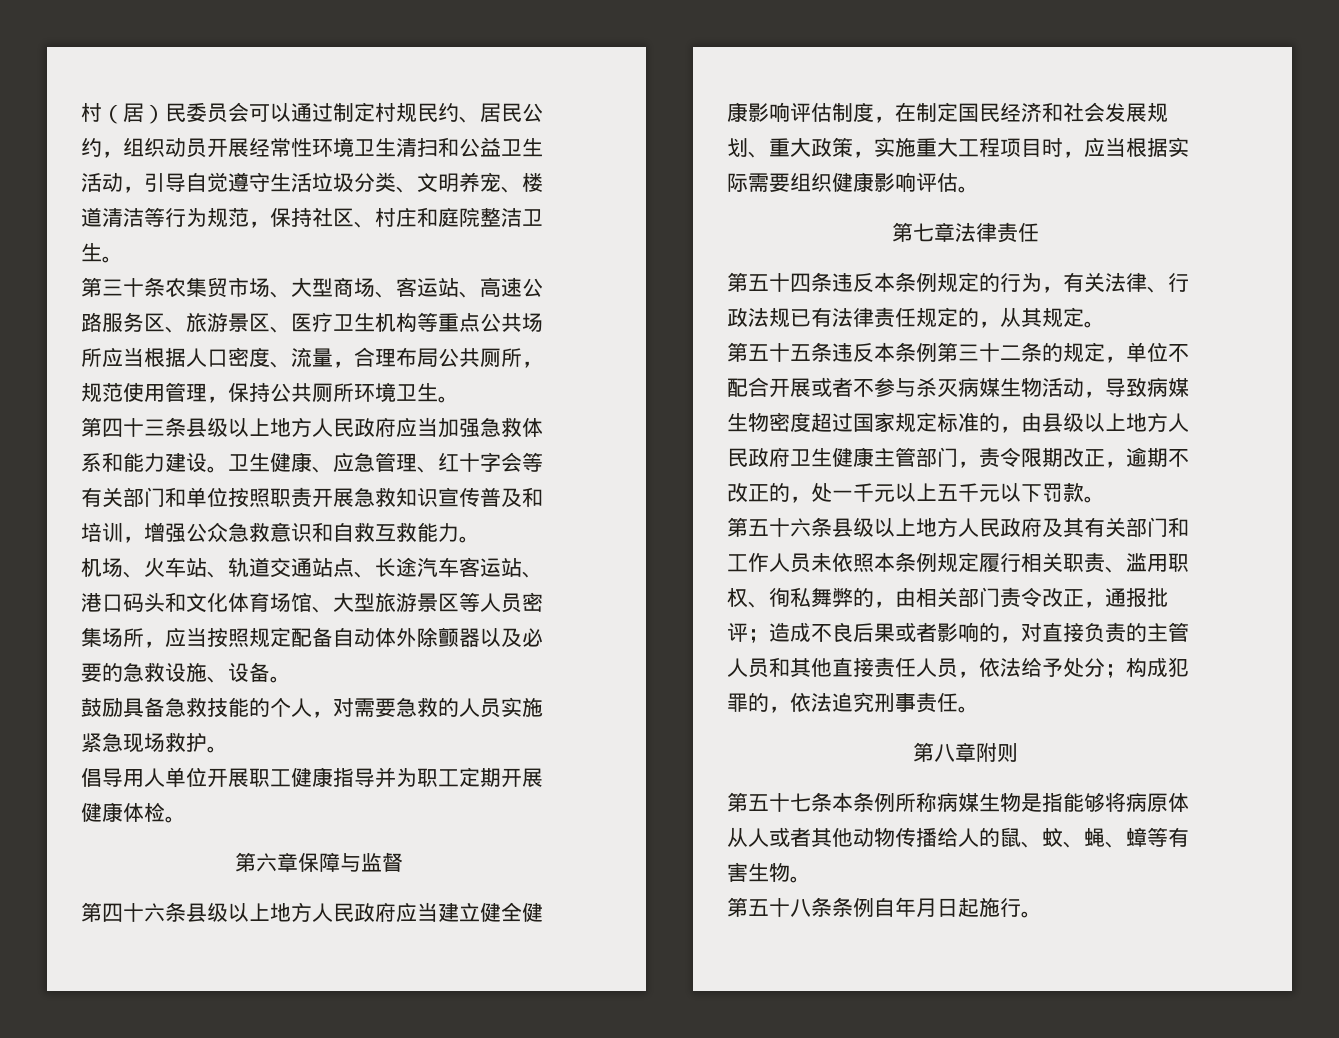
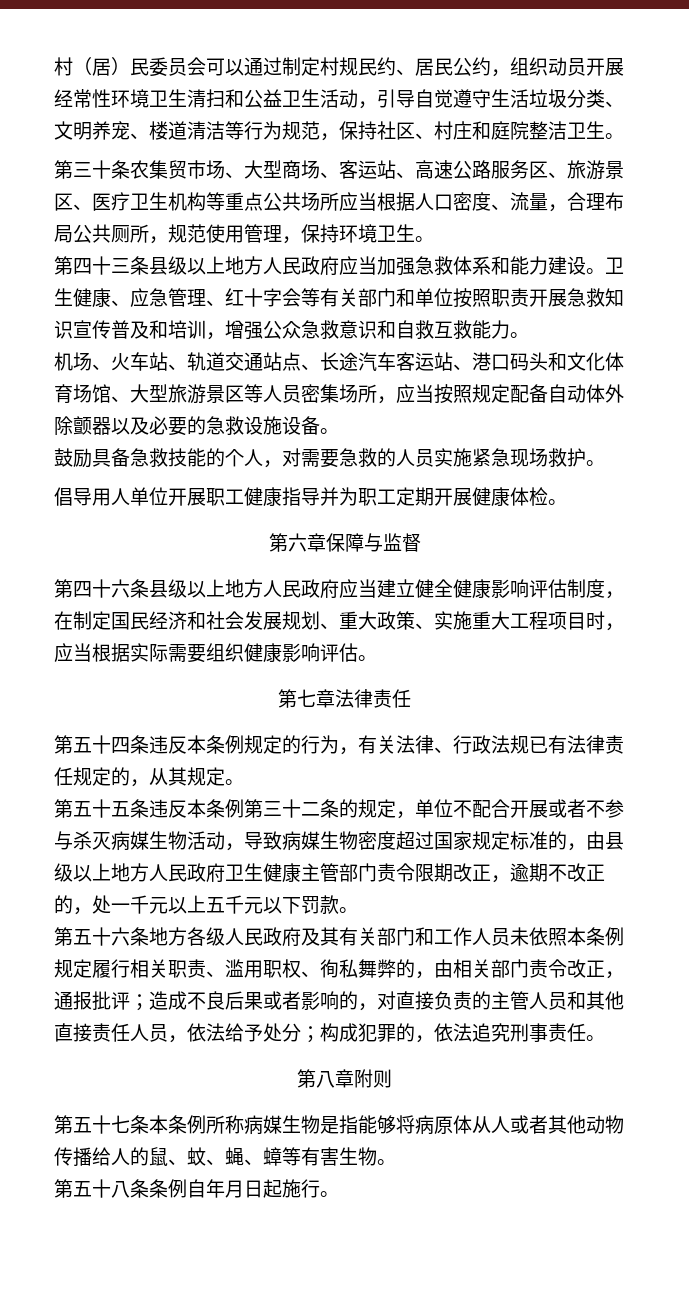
[270,383,354,402] 公共厕所 -> (339, 233) none
[207,676,228,683] 、 -> (282, 425) none
[853,151,874,158] ， -> [415,623,434,629] 、
[958,461,979,468] ， -> (377, 872) none
[832,517,958,538] 县级以上地方 -> [149,927,225,946] 地方各级

